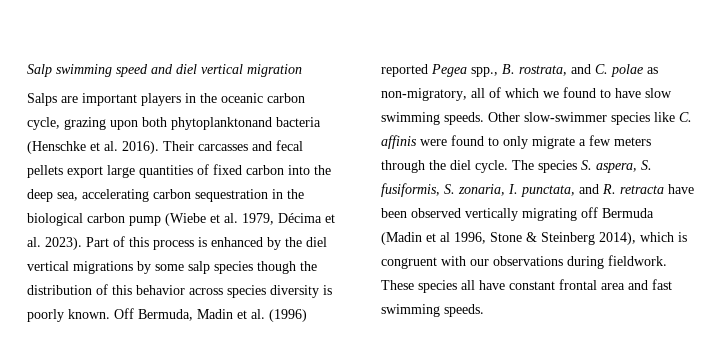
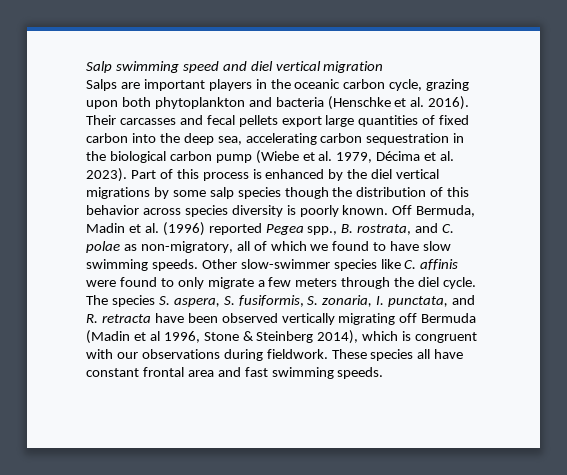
[171,117,272,130] phytoplanktonand -> [154,97,272,109] phytoplankton and

